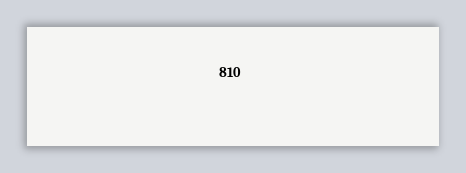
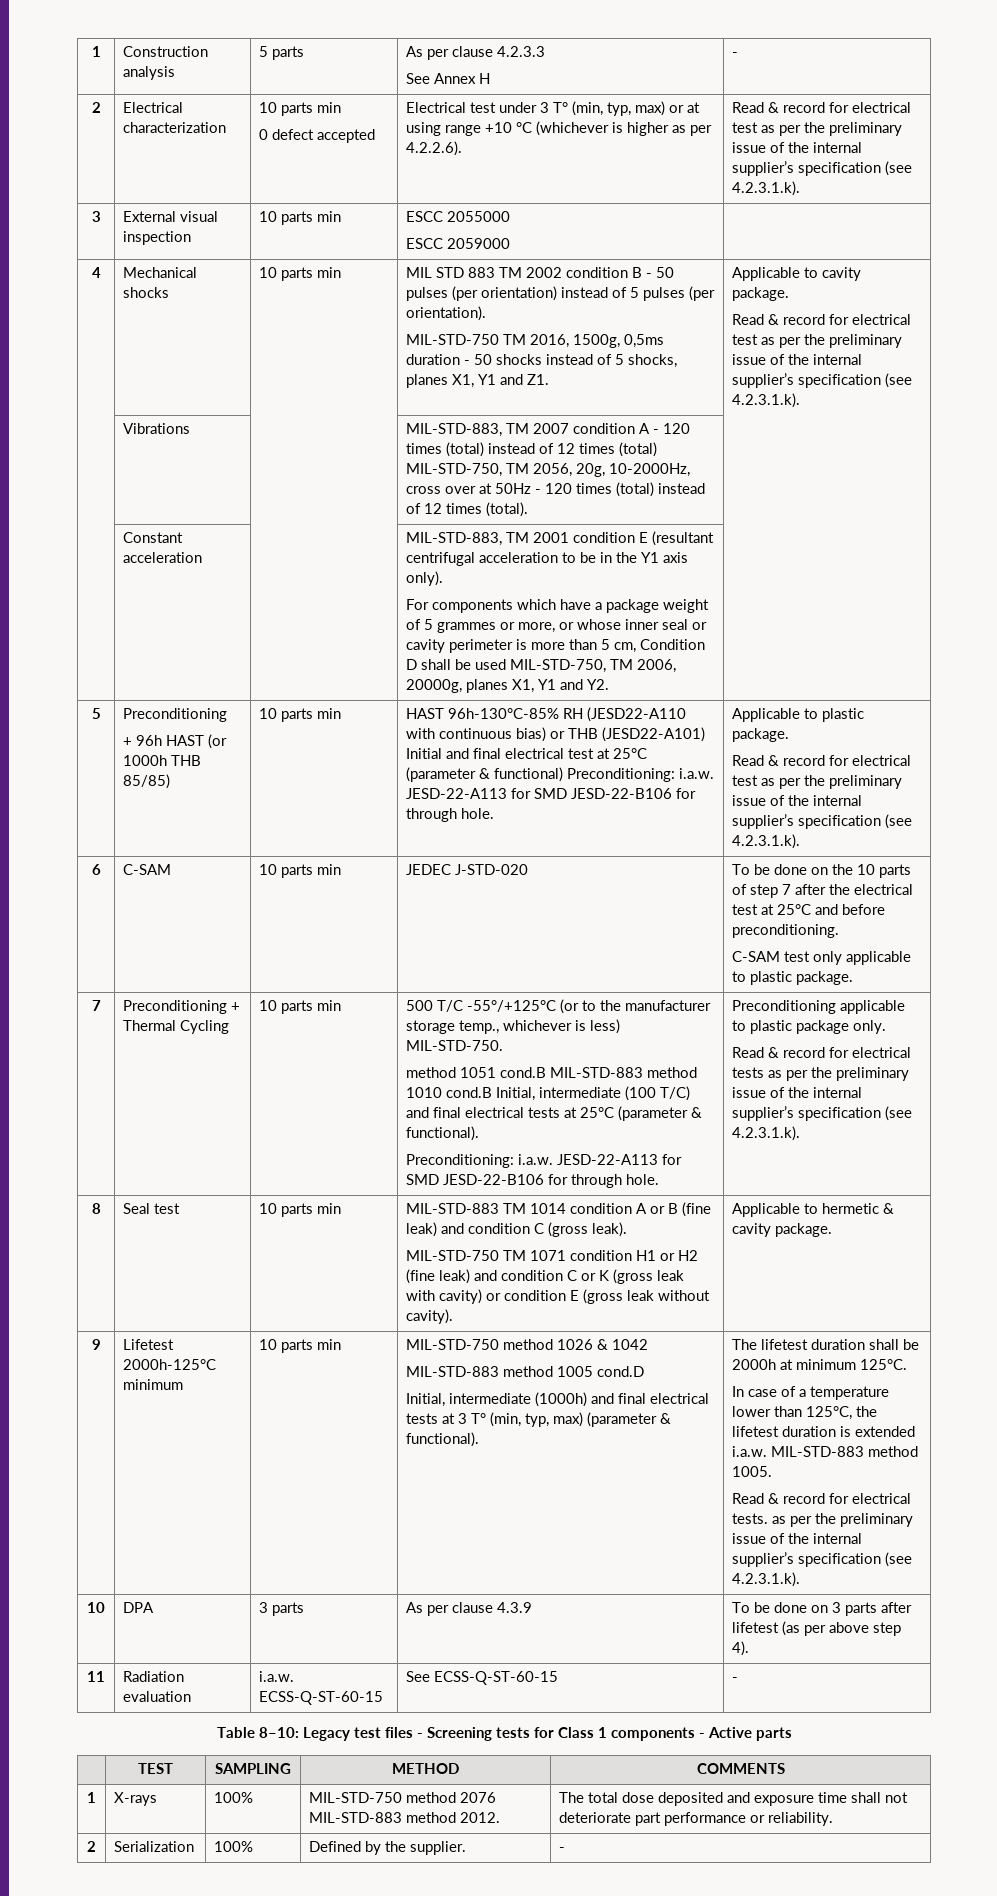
[218,67,241,77] 810 -> [91,46,101,57] [123,46,209,57] [123,66,176,80] [259,46,305,60] [406,46,546,60] [406,73,491,84] [732,52,739,57] [91,102,101,113] [123,102,184,113] [123,122,227,133] [259,102,342,116] [259,129,376,143] [406,101,701,116] [406,121,713,136] [406,141,463,156] [732,102,912,113] [732,122,903,136] [732,142,863,153] [732,161,913,176] [732,181,801,196] [91,211,101,222] [123,211,219,222] [123,231,192,245] [259,211,342,225] [406,211,511,222] [406,238,511,249] [91,267,101,278] [123,267,198,278] [123,287,170,298] [259,267,342,281] [406,267,675,278] [406,286,716,301] [406,306,487,321] [406,334,665,348] [406,354,678,368] [406,374,550,388] [732,267,862,281] [732,287,790,301] [732,314,912,325] [732,334,903,348] [732,354,863,365] [732,373,913,388] [732,393,801,408] [123,423,191,434] [406,423,691,437] [406,442,658,457] [406,463,691,477] [406,482,706,497] [406,502,529,517] [123,532,184,543] [123,552,203,563] [406,531,715,546] [406,552,689,566] [406,571,444,586] [406,599,710,613] [406,619,708,633] [406,639,706,653] [406,659,677,673] [406,679,610,693] [91,708,101,719] [123,708,228,722] [123,734,228,749] [123,755,202,766] [123,774,171,789] [259,708,342,722] [406,707,687,722] [406,727,706,742] [406,748,648,759] [406,767,715,782] [406,788,697,799] [406,808,495,822] [732,708,865,722] [732,728,790,742] [732,755,912,766] [732,775,903,789] [732,795,863,806] [732,814,913,829] [732,834,801,849] [91,864,101,875] [123,864,172,875] [259,864,342,878] [406,864,529,875] [732,864,912,878] [732,884,914,898] [732,904,886,915] [732,924,840,938] [732,951,912,965] [732,971,854,985] [91,1000,101,1011] [123,1000,241,1014] [123,1020,230,1034] [259,1000,342,1014] [406,999,712,1014] [406,1019,621,1034] [406,1040,504,1051] [406,1067,698,1078] [406,1086,691,1101] [406,1106,703,1121] [406,1126,480,1141] [406,1154,683,1168] [406,1174,660,1188] [732,1000,906,1014] [732,1020,887,1034] [732,1047,912,1058] [732,1067,910,1081] [732,1087,863,1098] [732,1106,913,1121] [732,1126,801,1141] [91,1203,101,1214] [123,1203,181,1214] [259,1203,342,1217] [406,1202,712,1217] [406,1222,628,1237] [406,1250,699,1261] [406,1269,685,1284] [406,1289,711,1304] [406,1309,454,1324] [732,1203,895,1217] [732,1223,833,1237] [91,1339,101,1350] [123,1339,175,1350] [123,1359,217,1370] [123,1379,184,1390] [259,1339,342,1353] [406,1339,649,1350] [406,1366,645,1377] [406,1392,710,1407] [406,1412,672,1427] [406,1432,480,1447] [732,1339,920,1350] [732,1359,908,1370] [732,1386,890,1400] [732,1406,878,1420] [732,1426,916,1437] [732,1446,919,1457] [732,1466,773,1477] [732,1493,912,1504] [732,1513,914,1527] [732,1533,863,1544] [732,1552,913,1567] [732,1572,801,1587] [87,1602,105,1613] [123,1602,155,1613] [259,1602,305,1616] [406,1602,533,1616] [732,1602,913,1616] [732,1621,902,1636] [732,1641,750,1656] [87,1671,105,1682] [123,1671,185,1682] [123,1691,192,1702] [259,1671,295,1682] [259,1691,384,1705] [406,1671,559,1685] [732,1677,739,1682] [216,1727,792,1741] [138,1763,173,1774] [215,1763,291,1774] [392,1763,459,1774] [696,1763,785,1774] [87,1792,96,1803] [114,1792,158,1806] [214,1792,254,1803] [309,1792,497,1803] [309,1812,501,1823] [559,1792,909,1806] [559,1812,834,1826] [87,1841,96,1852] [114,1841,195,1852] [214,1841,254,1852] [309,1841,467,1855] [559,1847,566,1852] 1 | Construction analysis | 5 parts | As per clause 4.2.3.3 // See Annex H | - // 2 | Electrical characterization | 10 parts min // 0 defect accepted | Electrical test under 3 T° (min, typ, max) or at using range +10 °C (whichever is higher as per 4.2.2.6). | Read & record for electrical test as per the preliminary issue of the internal supplier’s specification (see 4.2.3.1.k). // 3 | External visual inspection | 10 parts min | ESCC 2055000 // ESCC 2059000 | // 4 | Mechanical shocks | 10 parts min | MIL STD 883 TM 2002 condition B - 50 pulses (per orientation) instead of 5 pulses (per orientation). // MIL-STD-750 TM 2016, 1500g, 0,5ms duration - 50 shocks instead of 5 shocks, planes X1, Y1 and Z1. | Applicable to cavity package. // Read & record for electrical test as per the preliminary issue of the internal supplier’s specification (see 4.2.3.1.k). // | Vibrations | | MIL-STD-883, TM 2007 condition A - 120 times (total) instead of 12 times (total) MIL-STD-750, TM 2056, 20g, 10-2000Hz, cross over at 50Hz - 120 times (total) instead of 12 times (total). | // | Constant acceleration | | MIL-STD-883, TM 2001 condition E (resultant centrifugal acceleration to be in the Y1 axis only). // For components which have a package weight of 5 grammes or more, or whose inner seal or cavity perimeter is more than 5 cm, Condition D shall be used MIL-STD-750, TM 2006, 20000g, planes X1, Y1 and Y2. | // 5 | Preconditioning // + 96h HAST (or 1000h THB 85/85) | 10 parts min | HAST 96h-130°C-85% RH (JESD22-A110 with continuous bias) or THB (JESD22-A101) Initial and final electrical test at 25°C (parameter & functional) Preconditioning: i.a.w. JESD-22-A113 for SMD JESD-22-B106 for through hole. | Applicable to plastic package. // Read & record for electrical test as per the preliminary issue of the internal supplier’s specification (see 4.2.3.1.k). // 6 | C-SAM | 10 parts min | JEDEC J-STD-020 | To be done on the 10 parts of step 7 after the electrical test at 25°C and before preconditioning. // C-SAM test only applicable to plastic package. // 7 | Preconditioning + Thermal Cycling | 10 parts min | 500 T/C -55°/+125°C (or to the manufacturer storage temp., whichever is less) MIL-STD-750. // method 1051 cond.B MIL-STD-883 method 1010 cond.B Initial, intermediate (100 T/C) and final electrical tests at 25°C (parameter & functional). // Preconditioning: i.a.w. JESD-22-A113 for SMD JESD-22-B106 for through hole. | Preconditioning applicable to plastic package only. // Read & record for electrical tests as per the preliminary issue of the internal supplier’s specification (see 4.2.3.1.k). // 8 | Seal test | 10 parts min | MIL-STD-883 TM 1014 condition A or B (fine leak) and condition C (gross leak). // MIL-STD-750 TM 1071 condition H1 or H2 (fine leak) and condition C or K (gross leak with cavity) or condition E (gross leak without cavity). | Applicable to hermetic & cavity package. // 9 | Lifetest 2000h-125°C minimum | 10 parts min | MIL-STD-750 method 1026 & 1042 // MIL-STD-883 method 1005 cond.D // Initial, intermediate (1000h) and final electrical tests at 3 T° (min, typ, max) (parameter & functional). | The lifetest duration shall be 2000h at minimum 125°C. // In case of a temperature lower than 125°C, the lifetest duration is extended i.a.w. MIL-STD-883 method 1005. // Read & record for electrical tests. as per the preliminary issue of the internal supplier’s specification (see 4.2.3.1.k). // 10 | DPA | 3 parts | As per clause 4.3.9 | To be done on 3 parts after lifetest (as per above step 4). // 11 | Radiation evaluation | i.a.w. ECSS-Q-ST-60-15 | See ECSS-Q-ST-60-15 | - // Table 8–10: Legacy test files - Screening tests for Class 1 components - Active parts // | TEST | SAMPLING | METHOD | COMMENTS // 1 | X-rays | 100% | MIL-STD-750 method 2076 MIL-STD-883 method 2012. | The total dose deposited and exposure time shall not deteriorate part performance or reliability. // 2 | Serialization | 100% | Defined by the supplier. | -

